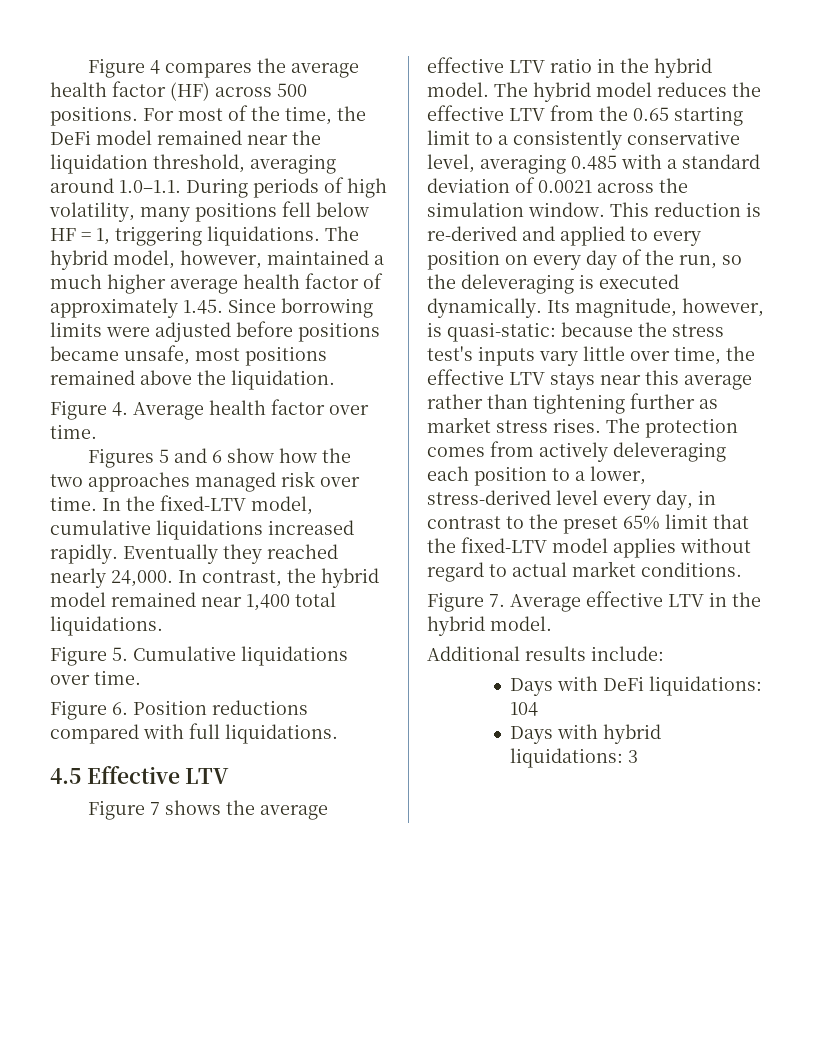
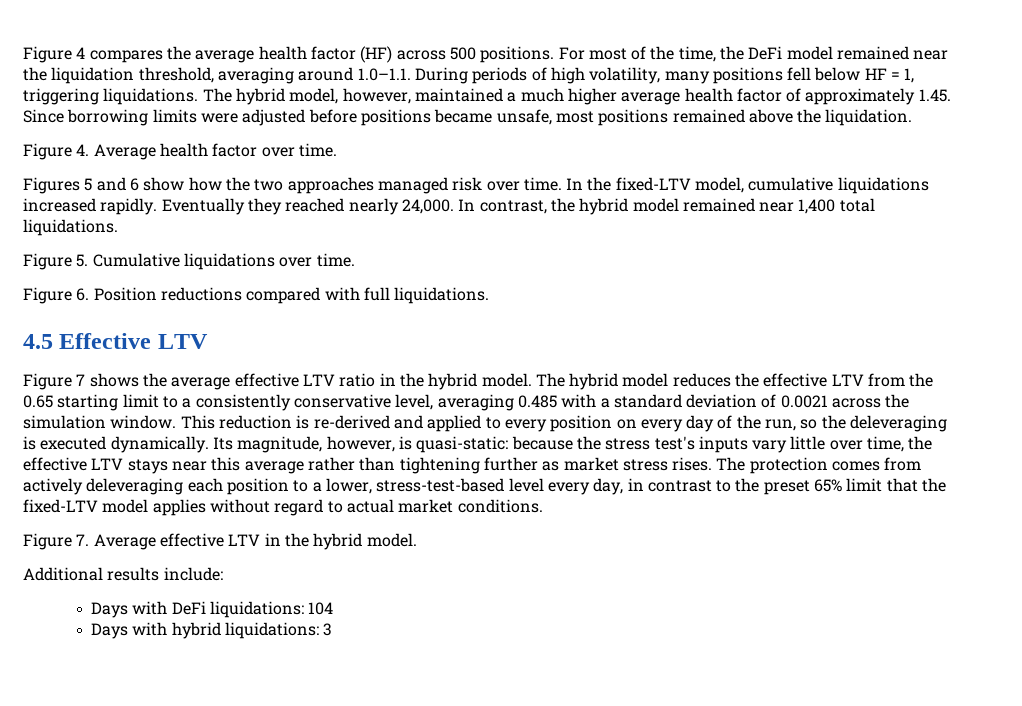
[427,490,551,505] stress-derived -> [376,478,505,492] stress-test-based

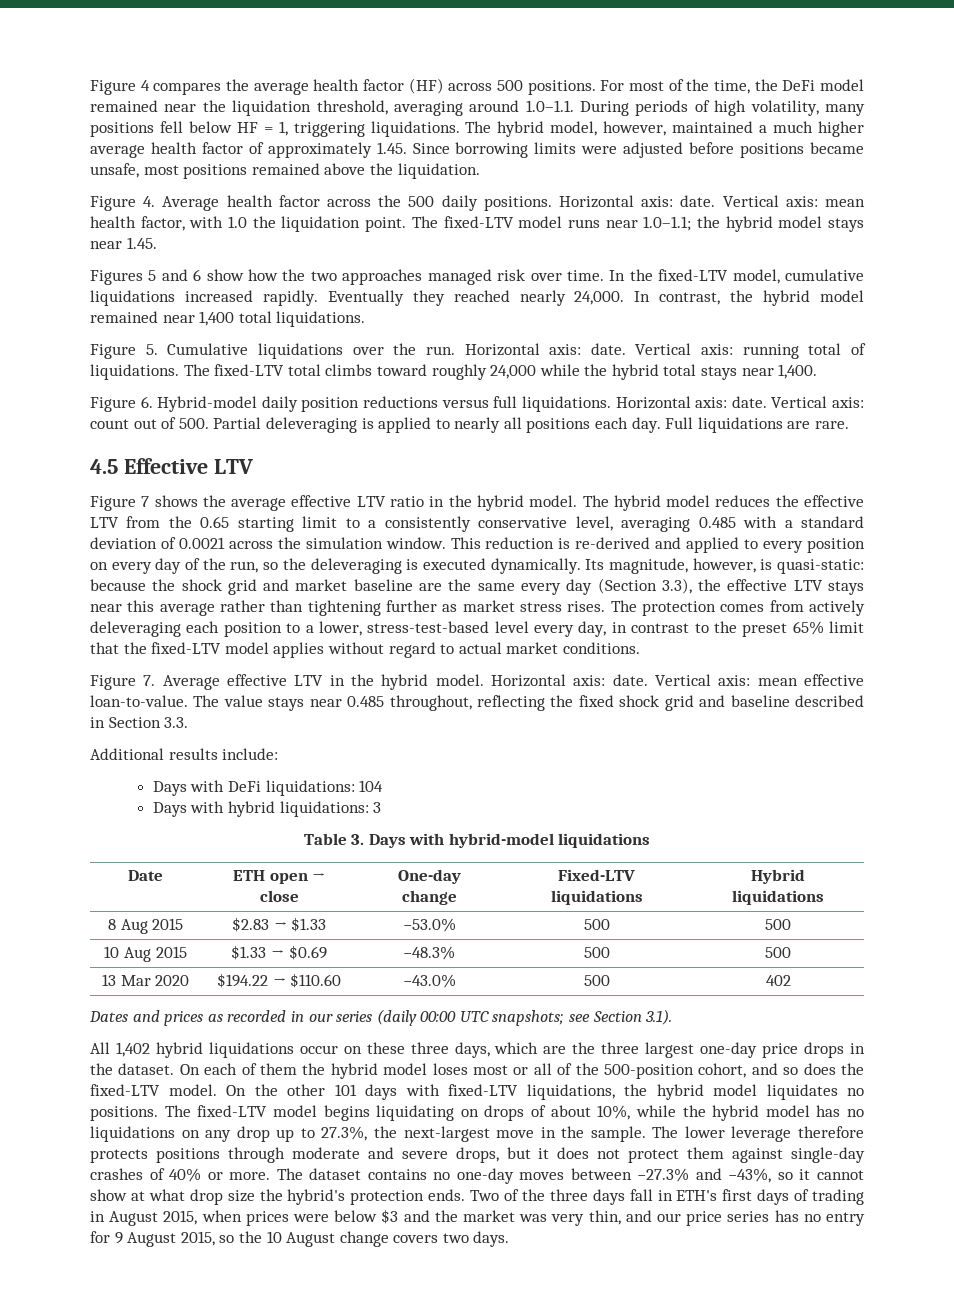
[261,143,337,157] over time. -> [326,195,866,211] [90,216,864,232] [90,237,157,249] across the 500 daily positions. Horizontal axis: date. Vertical axis: mean health factor, with 1.0 the liquidation point. The fixed-LTV model runs near 1.0–1.1; the hybrid model stays near 1.45.
[316,253,355,267] [23,287,490,304] time. // Figure 6. Position reductions compared with full liquidations. -> [393,343,866,359] [90,364,818,380] [90,396,864,412] [90,417,850,433] the run. Horizontal axis: date. Vertical axis: running total of liquidations. The fixed-LTV total climbs toward roughly 24,000 while the hybrid total stays near 1,400. // Figure 6. Hybrid-model daily position reductions versus full liquidations. Horizontal axis: date. Vertical axis: count out of 500. Partial deleveraging is applied to nearly all positions each day. Full liquidations are rare.
[605,436,905,453] stress test's inputs vary little over time, -> [181,578,692,595] shock grid and market baseline are the same every day (Section 3.3),
(417, 540) none -> [490,674,865,687] [90,695,865,711] [90,717,189,728] Horizontal axis: date. Vertical axis: mean effective loan-to-value. The value stays near 0.485 throughout, reflecting the fixed shock grid and baseline described in Section 3.3.
(333, 629) none -> [303,833,651,848] [128,870,163,881] [232,870,326,884] [259,890,299,902] [397,869,461,884] [401,890,457,905] [558,869,635,881] [550,890,643,905] [751,869,805,884] [732,890,824,905] [107,918,184,934] [231,917,327,932] [402,918,456,932] [583,919,610,930] [765,919,791,930] [104,946,187,962] [231,945,327,960] [403,946,455,960] [583,947,610,958] [765,947,791,958] [101,974,190,986] [216,973,342,988] [402,974,456,988] [583,975,610,986] [765,975,791,986] [89,1009,673,1026] [90,1042,865,1058] [90,1063,864,1079] [90,1084,864,1100] [90,1105,864,1121] [90,1126,864,1142] [90,1147,866,1163] [90,1168,864,1184] [90,1189,864,1205] [90,1209,866,1226] [90,1231,510,1247] // Table 3. Days with hybrid-model liquidations // Date | ETH open → close | One-day change | Fixed-LTV liquidations | Hybrid liquidations // 8 Aug 2015 | $2.83 → $1.33 | −53.0% | 500 | 500 // 10 Aug 2015 | $1.33 → $0.69 | −48.3% | 500 | 500 // 13 Mar 2020 | $194.22 → $110.60 | −43.0% | 500 | 402 // Dates and prices as recorded in our series (daily 00:00 UTC snapshots; see Section 3.1). // All 1,402 hybrid liquidations occur on these three days, which are the three largest one-day price drops in the dataset. On each of them the hybrid model loses most or all of the 500-position cohort, and so does the fixed-LTV model. On the other 101 days with fixed-LTV liquidations, the hybrid model liquidates no positions. The fixed-LTV model begins liquidating on drops of about 10%, while the hybrid model has no liquidations on any drop up to 27.3%, the next-largest move in the sample. The lower leverage therefore protects positions through moderate and severe drops, but it does not protect them against single-day crashes of 40% or more. The dataset contains no one-day moves between −27.3% and −43%, so it cannot show at what drop size the hybrid's protection ends. Two of the three days fall in ETH's first days of trading in August 2015, when prices were below $3 and the market was very thin, and our price series has no entry for 9 August 2015, so the 10 August change covers two days.

